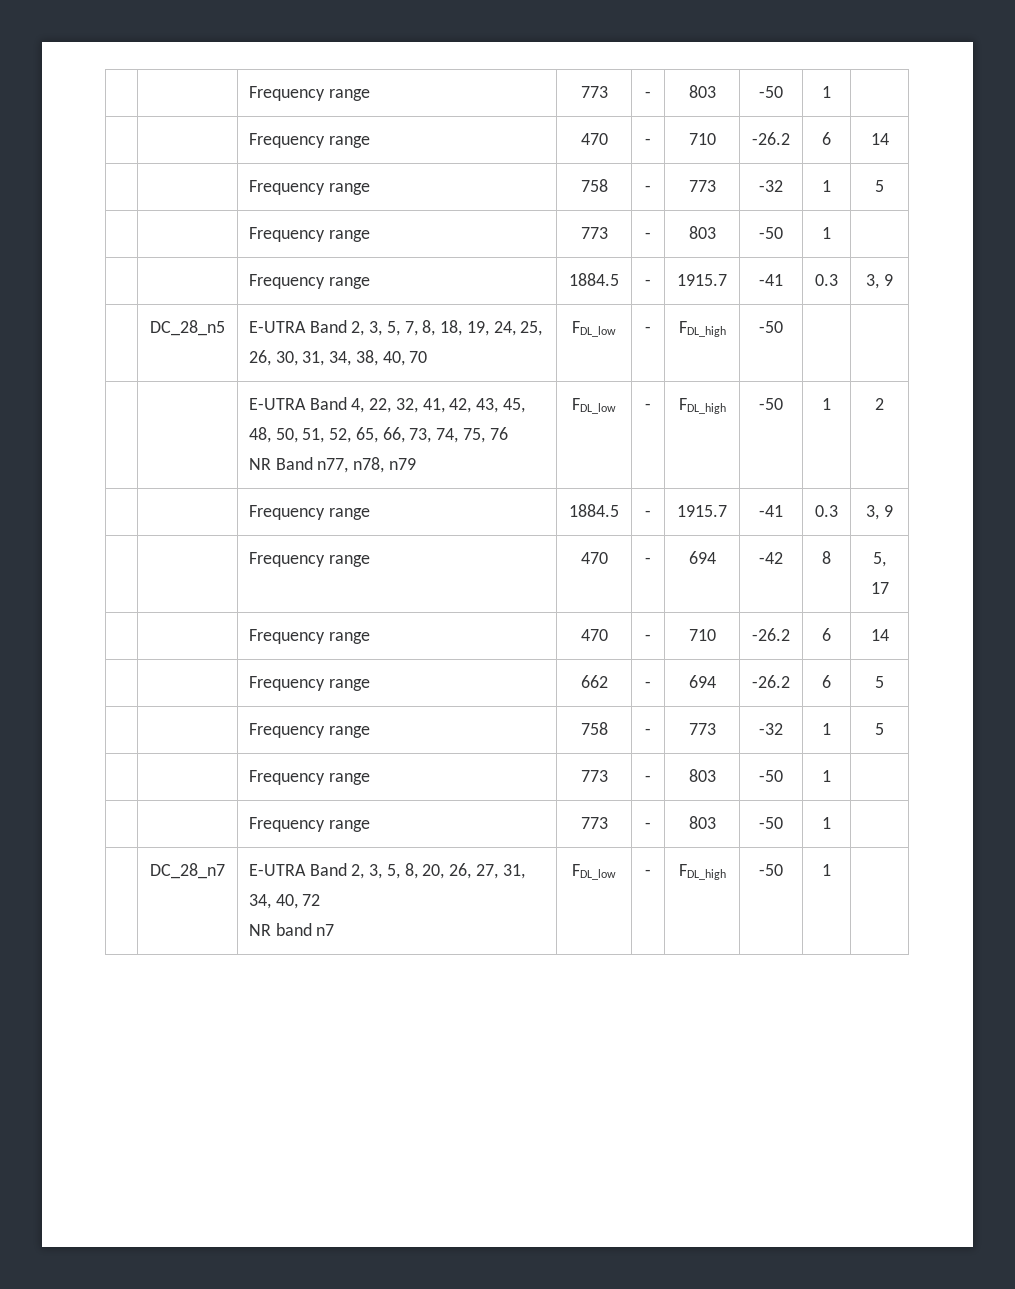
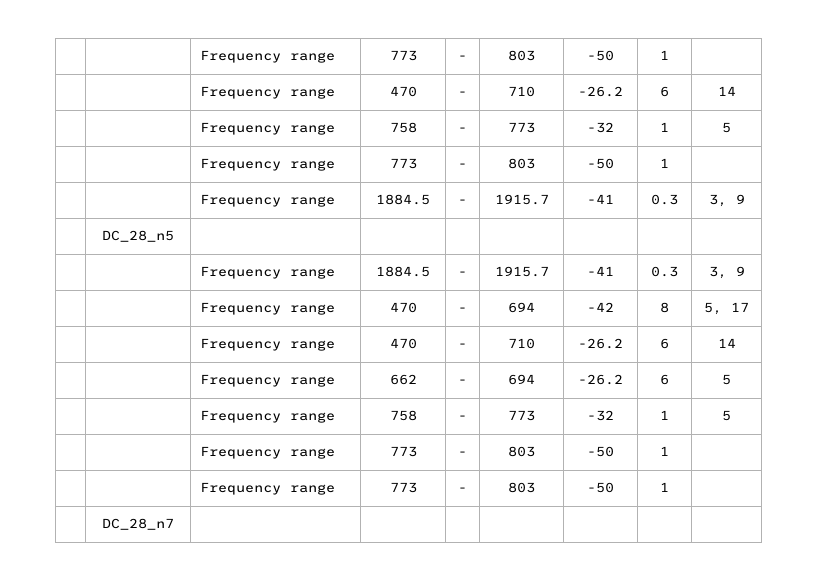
[248,320,543,336] [248,350,428,366] [572,321,616,337] [645,326,651,333] [678,321,726,337] [759,321,783,333] [248,397,525,413] [248,427,508,443] [248,457,416,473] [572,398,616,414] [645,403,651,410] [678,398,726,414] [759,398,783,410] [822,398,831,410] [875,398,884,410] E-UTRA Band 2, 3, 5, 7, 8, 18, 19, 24, 25, 26, 30, 31, 34, 38, 40, 70 | FDL_low | - | FDL_high | -50 | | // | | E-UTRA Band 4, 22, 32, 41, 42, 43, 45, 48, 50, 51, 52, 65, 66, 73, 74, 75, 76 // NR Band n77, n78, n79 | FDL_low | - | FDL_high | -50 | 1 | 2 -> (174, 236) | | | | | |
[248,863,525,879] [248,894,321,909] [248,923,335,936] [572,864,616,880] [645,869,651,876] [678,864,726,880] [759,864,783,876] [822,864,831,876] E-UTRA Band 2, 3, 5, 8, 20, 26, 27, 31, 34, 40, 72 // NR band n7 | FDL_low | - | FDL_high | -50 | 1 -> (174, 524) | | | | |

